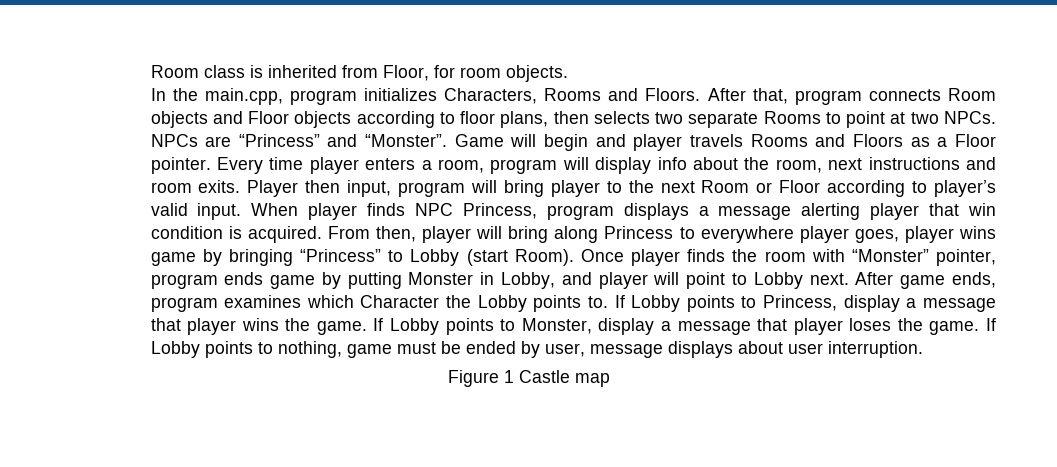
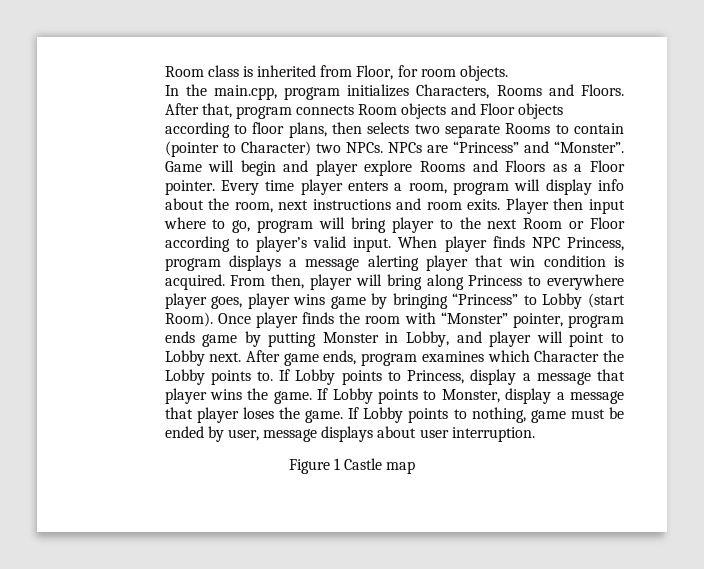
[846,111,906,128] point at -> [573,123,624,134] [164,141,311,157] contain (pointer to Character)
[690,134,744,147] travels -> [364,160,413,176] explore
[347,180,392,197] input, -> [589,199,626,214] [163,217,251,233] input where to go,

